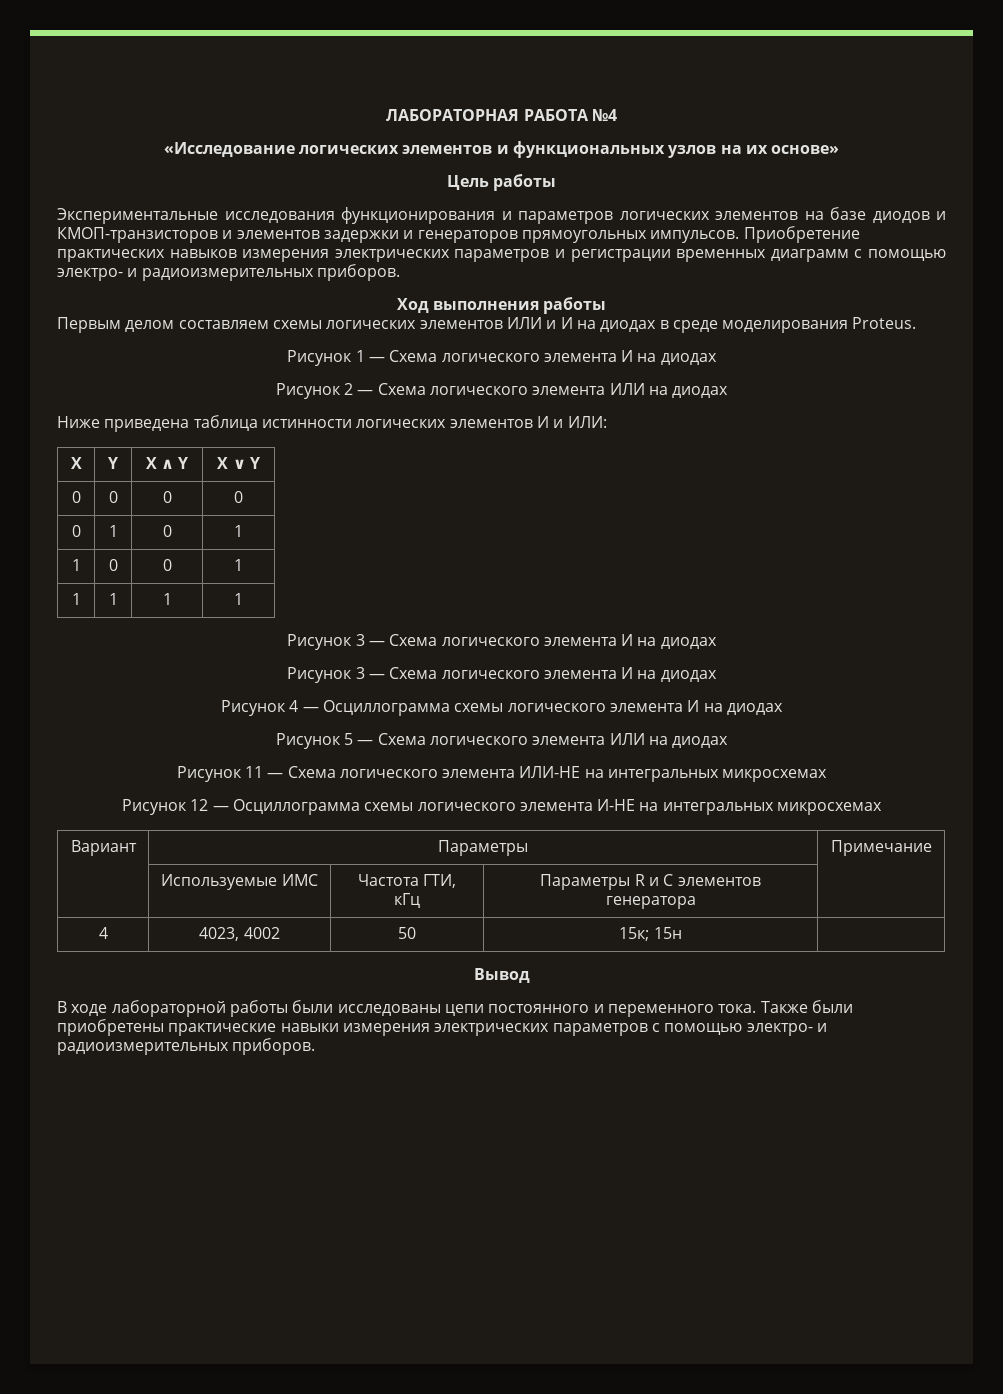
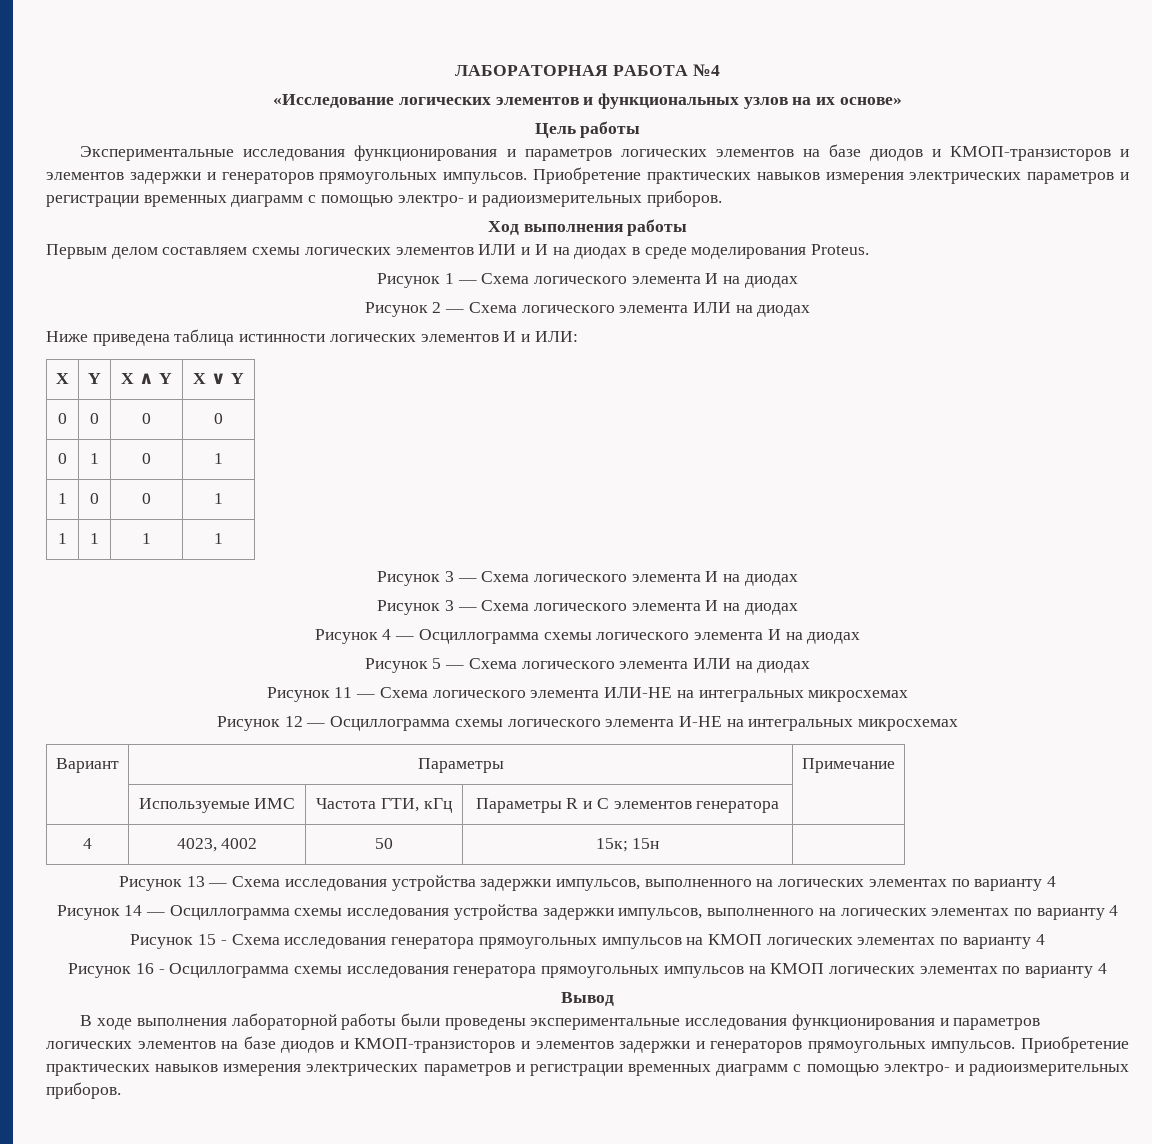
(682, 933) none -> [118,875,1057,891] [56,904,1119,920] [130,934,1045,949] [68,963,1107,978] // Рисунок 13 — Схема исследования устройства задержки импульсов, выполненного на логических элементах по варианту 4 // Рисунок 14 — Осциллограмма схемы исследования устройства задержки импульсов, выполненного на логических элементах по варианту 4 // Рисунок 15 - Схема исследования генератора прямоугольных импульсов на КМОП логических элементах по варианту 4 // Рисунок 16 - Осциллограмма схемы исследования генератора прямоугольных импульсов на КМОП логических элементах по варианту 4
(108, 1010) none -> [136,1018,227,1026] выполнения
[337,1000,853,1017] [57,1019,648,1036] исследованы цепи постоянного и переменного тока. Также были приобретены практические навыки измерения электрических параметров -> [444,1014,1041,1030] [46,1036,1129,1053] [46,1064,789,1076] проведены экспериментальные исследования функционирования и параметров логических элементов на базе диодов и КМОП-транзисторов и элементов задержки и генераторов прямоугольных импульсов. Приобретение практических навыков измерения электрических параметров и регистрации временных диаграмм

